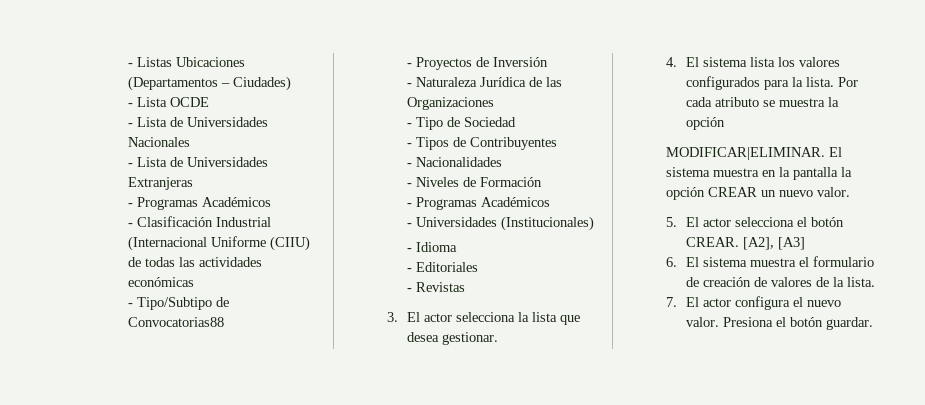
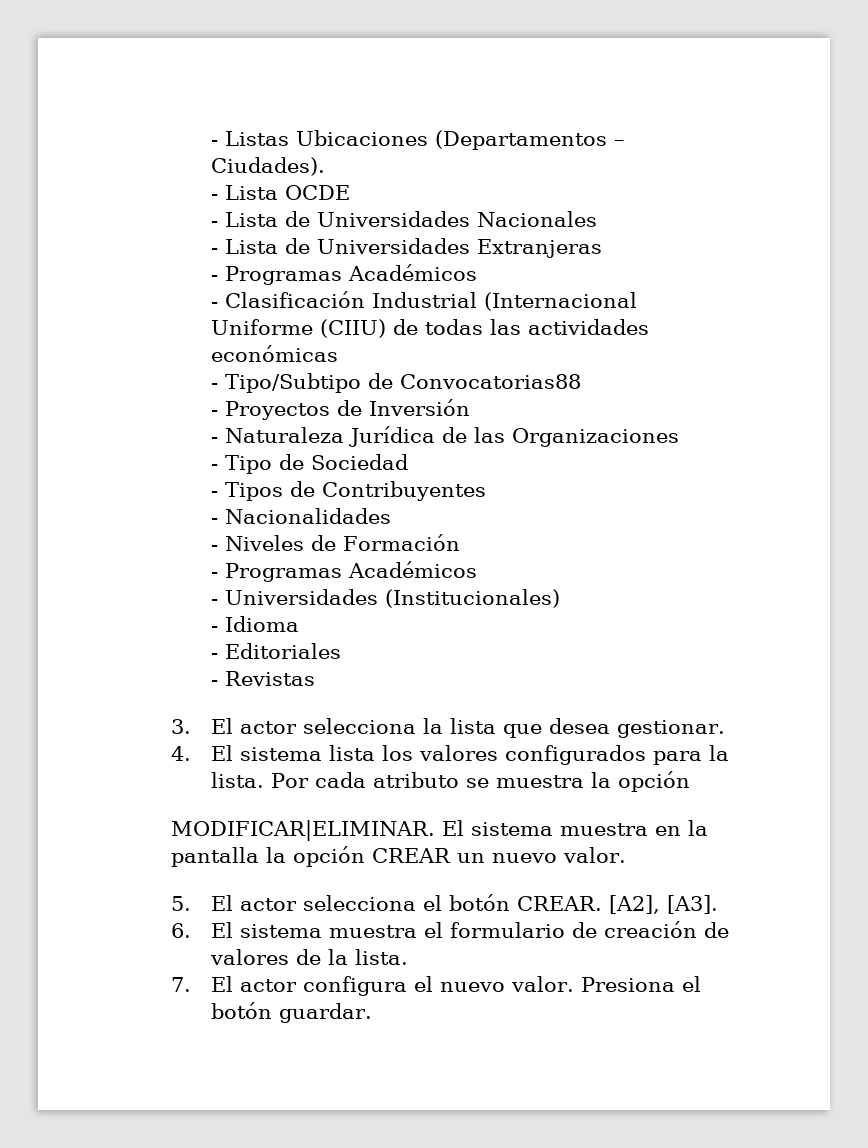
[232,76,291,91] Ciudades) -> [210,157,325,176] Ciudades).
[777,237,805,250] [A3] -> [666,895,718,914] [A3].

